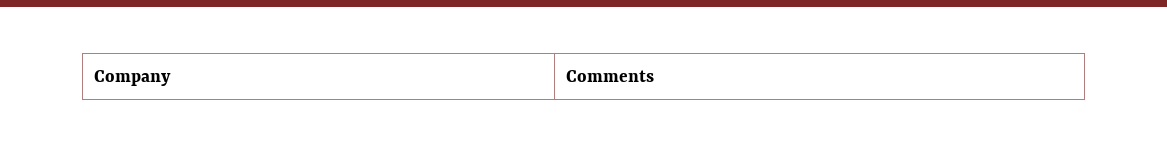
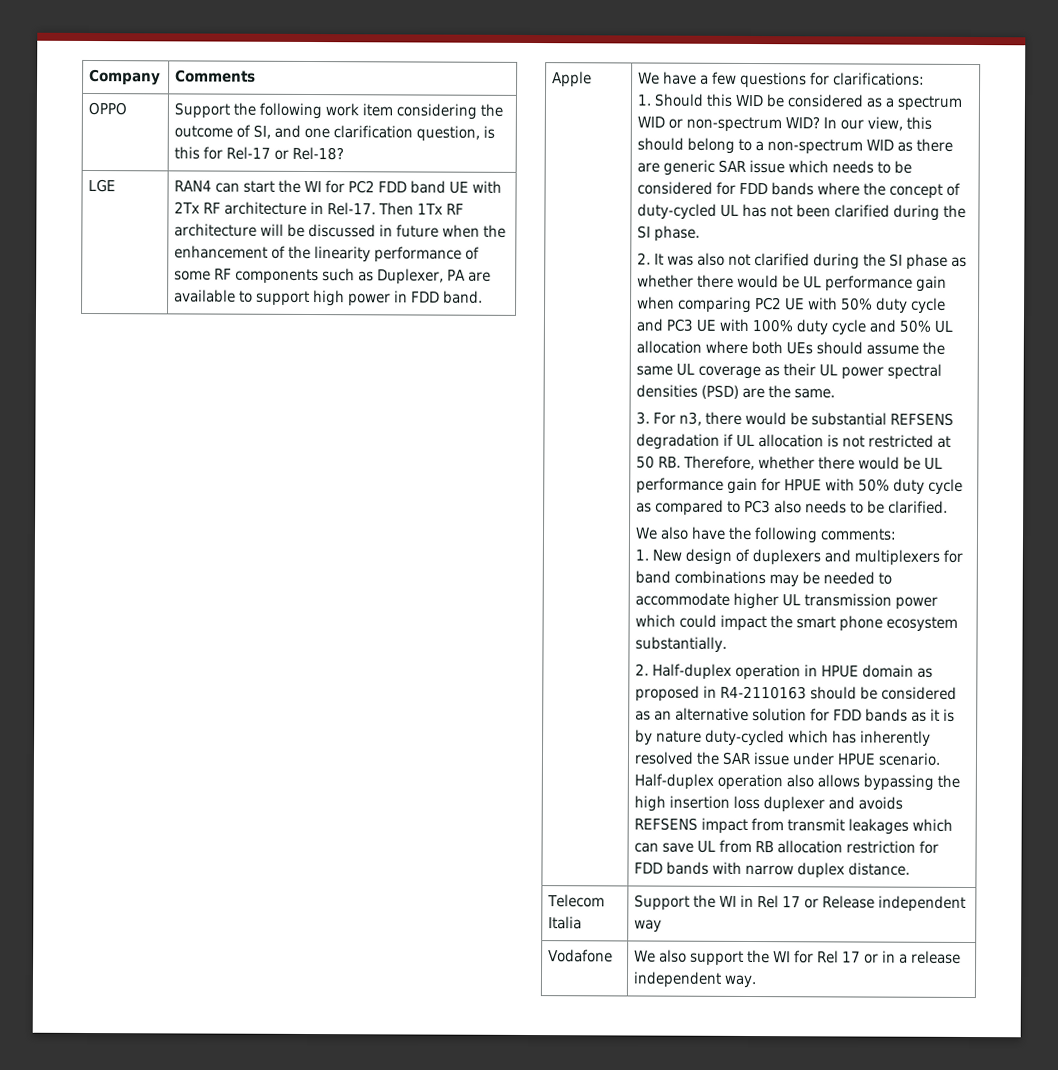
(654, 76) none -> [88,101,128,116] [174,102,504,120] [174,124,496,142] [174,146,345,161] [88,178,117,193] [174,179,503,194] [174,201,465,216] [174,223,507,238] [174,245,481,263] [174,268,492,285] [174,289,484,307] [552,71,593,88] [638,71,926,89] [637,93,963,111] [637,116,933,133] [637,137,954,155] [637,159,913,176] [637,181,962,199] [637,203,967,221] [637,225,701,242] [637,252,968,270] [637,274,948,292] [637,296,947,314] [636,318,954,336] [636,340,946,355] [636,363,943,380] [636,384,836,399] [636,411,955,426] [636,433,952,450] [636,455,944,471] [636,477,964,495] [636,499,949,516] [635,526,898,544] [635,548,964,566] [635,570,893,588] [635,592,939,610] [635,614,959,632] [635,636,728,653] [635,663,934,681] [635,685,958,702] [635,707,956,722] [635,729,932,747] [634,751,942,766] [634,773,961,791] [634,795,904,813] [634,817,954,835] [634,839,940,854] [634,861,911,879] [547,894,606,908] [548,916,583,930] [634,894,967,912] [634,919,663,933] [548,949,614,963] [634,949,962,966] [633,971,758,989] // OPPO | Support the following work item considering the outcome of SI, and one clarification question, is this for Rel-17 or Rel-18? // LGE | RAN4 can start the WI for PC2 FDD band UE with 2Tx RF architecture in Rel-17. Then 1Tx RF architecture will be discussed in future when the enhancement of the linearity performance of some RF components such as Duplexer, PA are available to support high power in FDD band. // Apple | We have a few questions for clarifications: // 1. Should this WID be considered as a spectrum WID or non-spectrum WID? In our view, this should belong to a non-spectrum WID as there are generic SAR issue which needs to be considered for FDD bands where the concept of duty-cycled UL has not been clarified during the SI phase. // 2. It was also not clarified during the SI phase as whether there would be UL performance gain when comparing PC2 UE with 50% duty cycle and PC3 UE with 100% duty cycle and 50% UL allocation where both UEs should assume the same UL coverage as their UL power spectral densities (PSD) are the same. // 3. For n3, there would be substantial REFSENS degradation if UL allocation is not restricted at 50 RB. Therefore, whether there would be UL performance gain for HPUE with 50% duty cycle as compared to PC3 also needs to be clarified. // We also have the following comments: // 1. New design of duplexers and multiplexers for band combinations may be needed to accommodate higher UL transmission power which could impact the smart phone ecosystem substantially. // 2. Half-duplex operation in HPUE domain as proposed in R4-2110163 should be considered as an alternative solution for FDD bands as it is by nature duty-cycled which has inherently resolved the SAR issue under HPUE scenario. Half-duplex operation also allows bypassing the high insertion loss duplexer and avoids REFSENS impact from transmit leakages which can save UL from RB allocation restriction for FDD bands with narrow duplex distance. // Telecom Italia | Support the WI in Rel 17 or Release independent way // Vodafone | We also support the WI for Rel 17 or in a release independent way.

